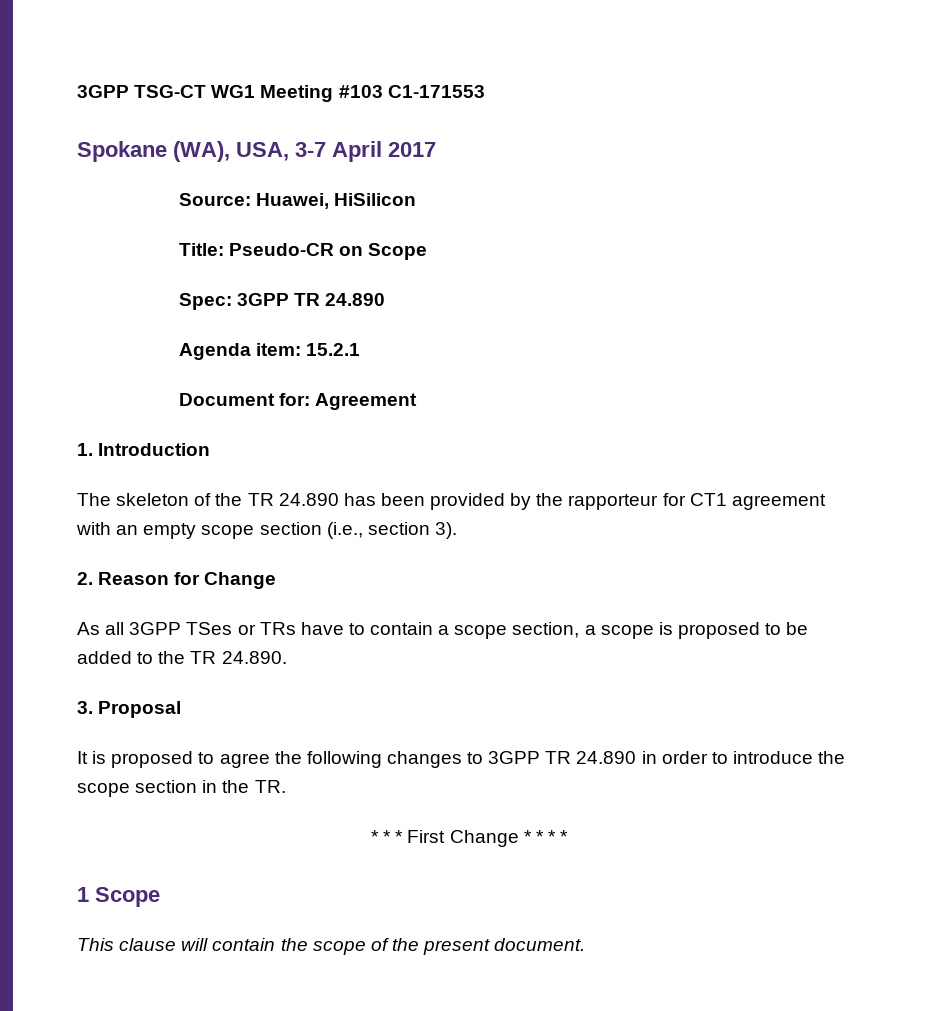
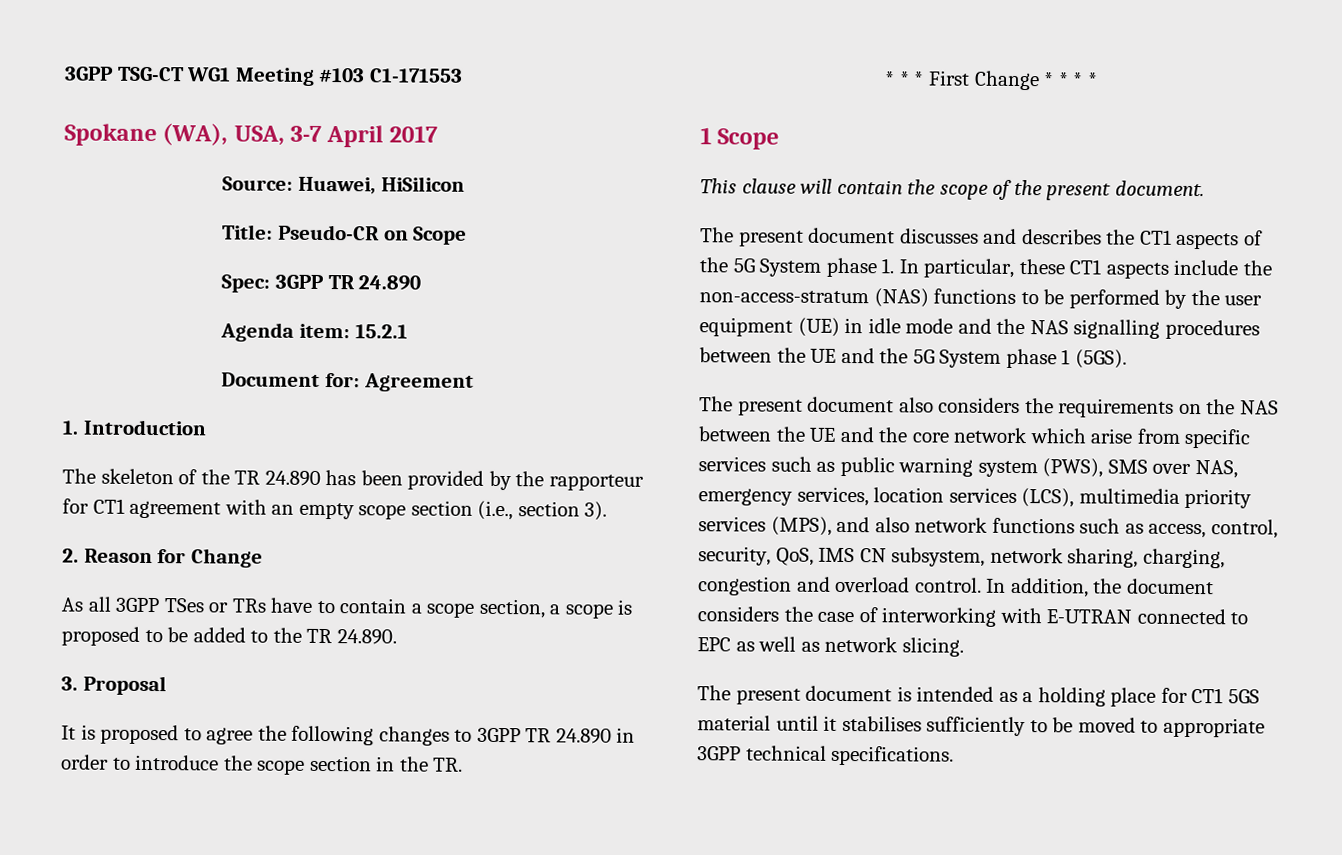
(586, 944) none -> [700,227,1263,250] [699,257,1272,279] [699,288,1263,309] [699,317,1260,340] [699,347,1127,369] [699,396,1279,418] [698,426,1251,449] [698,456,1238,479] [698,486,1253,509] [698,516,1278,539] [698,546,1225,569] [698,576,1214,598] [697,606,1249,627] [697,636,964,657] [697,685,1260,707] [697,715,1265,738] [697,745,955,766] // The present document discusses and describes the CT1 aspects of the 5G System phase 1. In particular, these CT1 aspects include the non-access-stratum (NAS) functions to be performed by the user equipment (UE) in idle mode and the NAS signalling procedures between the UE and the 5G System phase 1 (5GS). // The present document also considers the requirements on the NAS between the UE and the core network which arise from specific services such as public warning system (PWS), SMS over NAS, emergency services, location services (LCS), multimedia priority services (MPS), and also network functions such as access, control, security, QoS, IMS CN subsystem, network sharing, charging, congestion and overload control. In addition, the document considers the case of interworking with E-UTRAN connected to EPC as well as network slicing. // The present document is intended as a holding place for CT1 5GS material until it stabilises sufficiently to be moved to appropriate 3GPP technical specifications.

